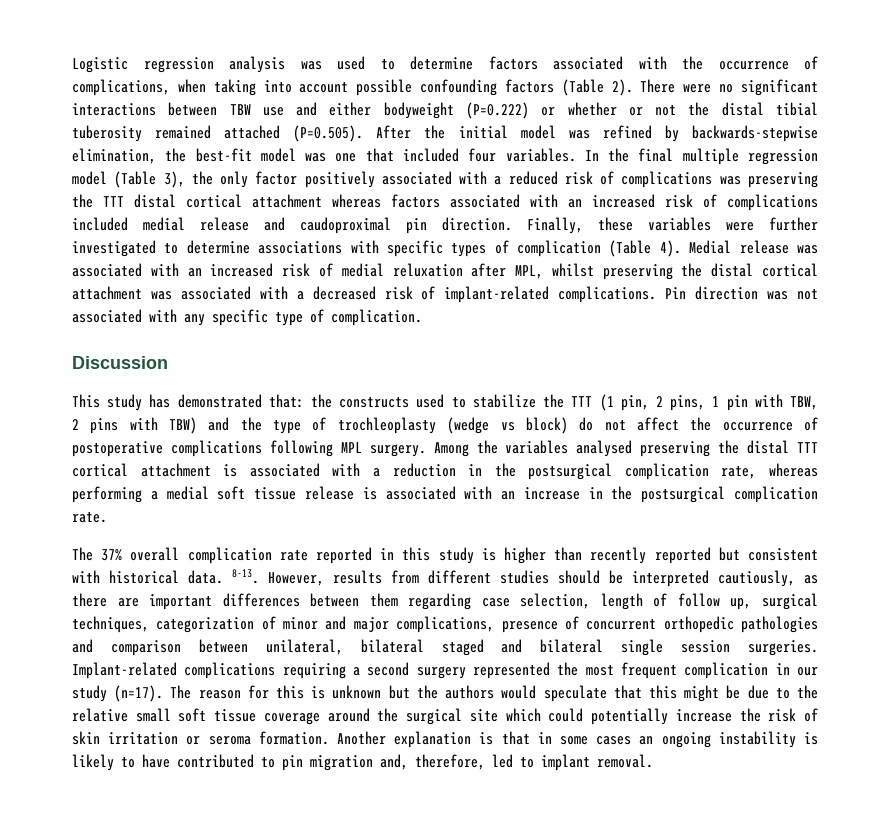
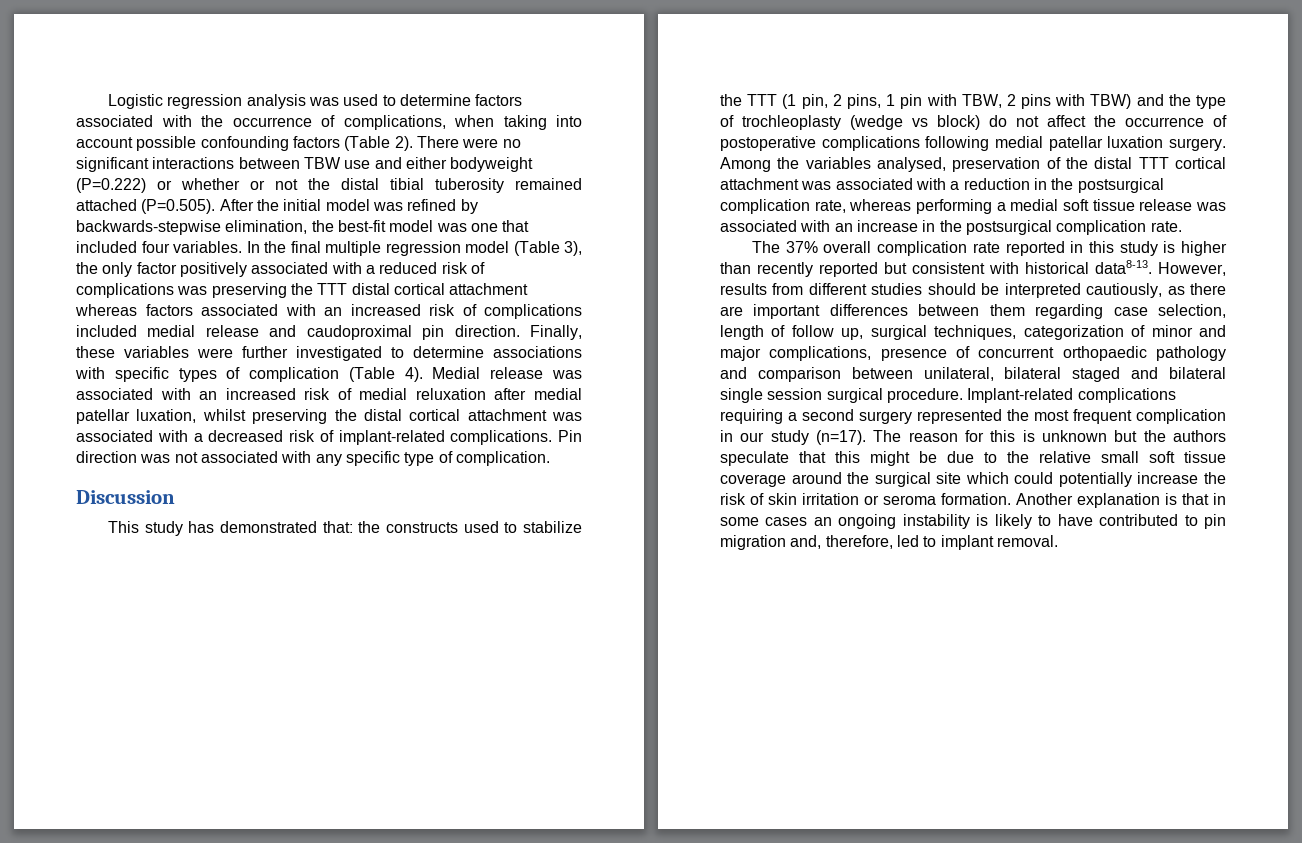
[515,265,544,279] MPL, -> [534,388,582,400] [76,409,197,424] medial patellar luxation,
[340,442,362,453] MPL -> [995,136,1164,151] medial patellar luxation
[576,440,711,457] analysed preserving -> [877,157,1061,172] analysed, preservation of
[223,464,238,477] is -> [801,181,832,190] was
[362,487,377,500] is -> [1196,202,1226,211] was
[188,569,259,584] data. 8-13. -> [1095,260,1152,274] data8-13.
[663,616,819,633] orthopedic pathologies -> [1062,346,1226,361] orthopaedic pathology
[747,640,818,656] surgeries. -> [826,388,963,403] surgical procedure.
[501,685,537,699] would -> (1226, 436) none

